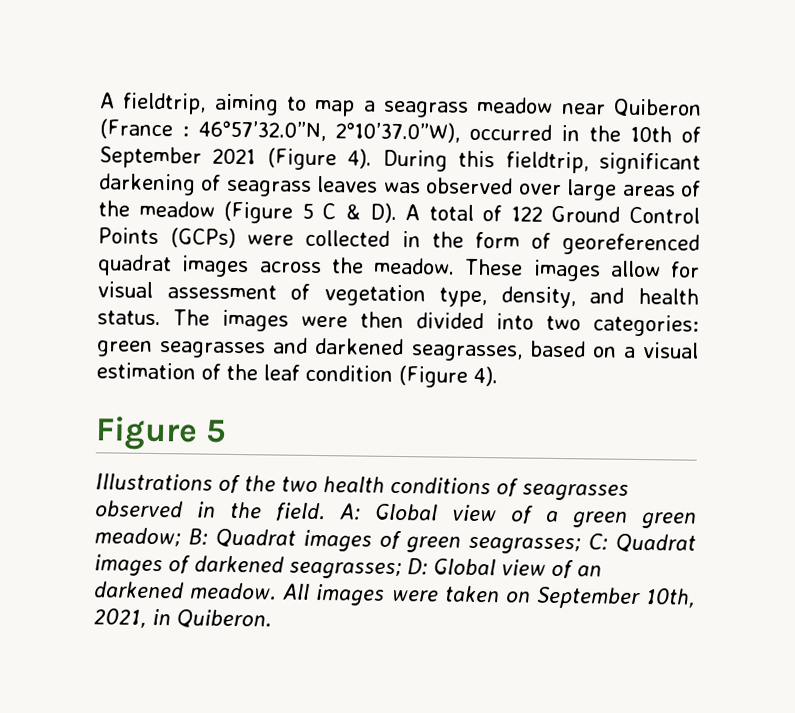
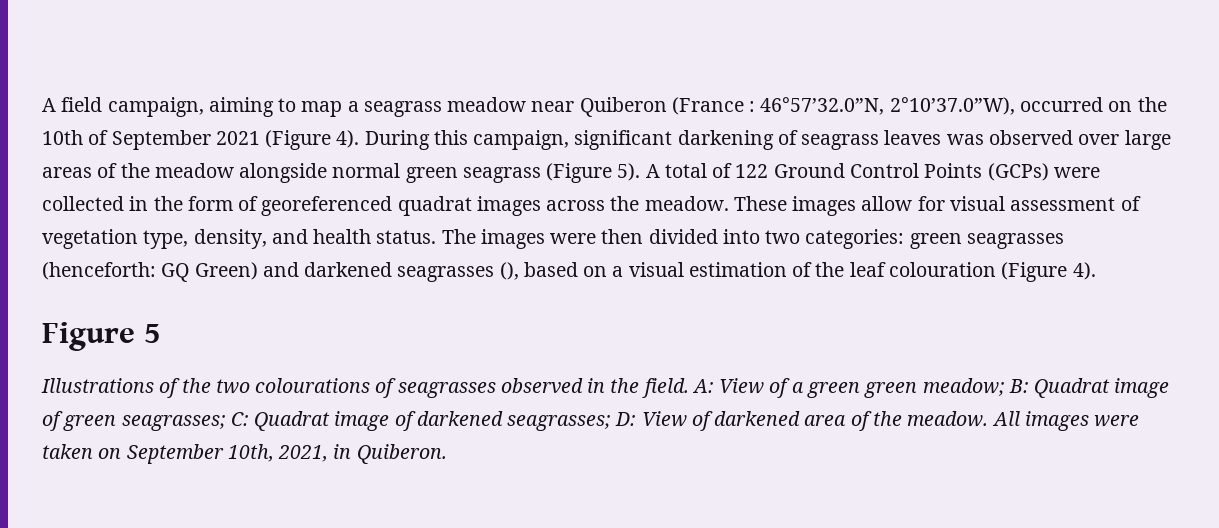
[100,92,207,115] A fieldtrip, -> [42,97,204,117] A field campaign,
[560,125,580,142] in -> [1108,101,1133,112] on
[505,151,589,174] fieldtrip, -> [473,130,570,150] campaign,
[223,200,397,224] (Figure 5 C & D). -> [239,163,641,183] alongside normal green seagrass (Figure 5).
[273,337,523,362] and darkened seagrasses, -> [42,262,519,282] (henceforth: GQ Green) and darkened seagrasses (),
[305,364,393,382] condition -> [888,262,996,277] colouration
[323,476,491,495] health conditions -> [255,378,371,393] colourations
[374,503,497,522] Global view -> [719,378,765,394] View
[302,529,372,552] images -> [1114,378,1170,398] image
[94,554,163,577] images -> [334,411,390,431] image
[433,558,602,579] [93,581,184,599] Global view of an darkened -> [641,411,902,431] View of darkened area of the

